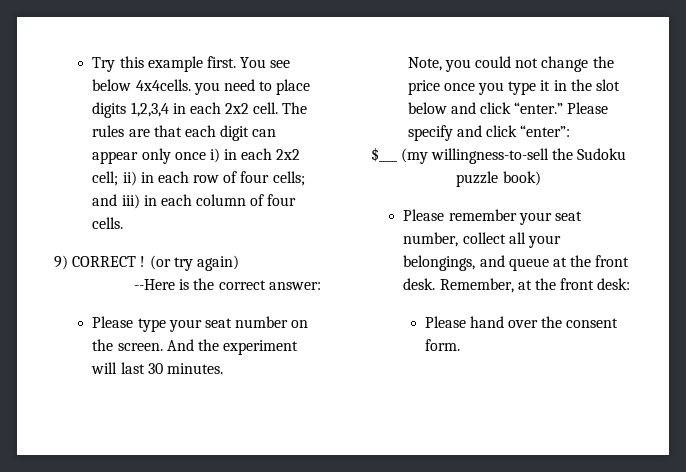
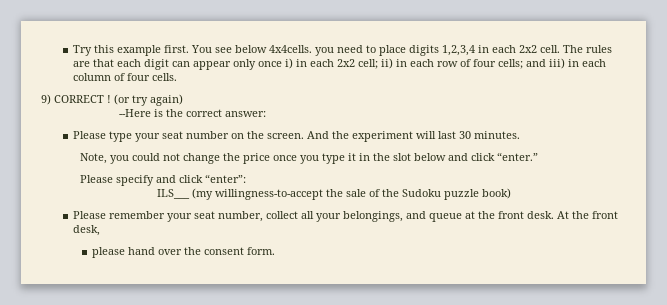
(564, 108) none -> (539, 156) //
[370,147,549,164] $___ (my willingness-to-sell -> [156,188,380,200] ILS___ (my willingness-to-accept the sale of
[439,278,631,293] [424,316,466,328] Remember, at the front desk: // Please -> [556,211,618,219] [72,225,100,236] [92,247,126,258] At the front desk, // please

